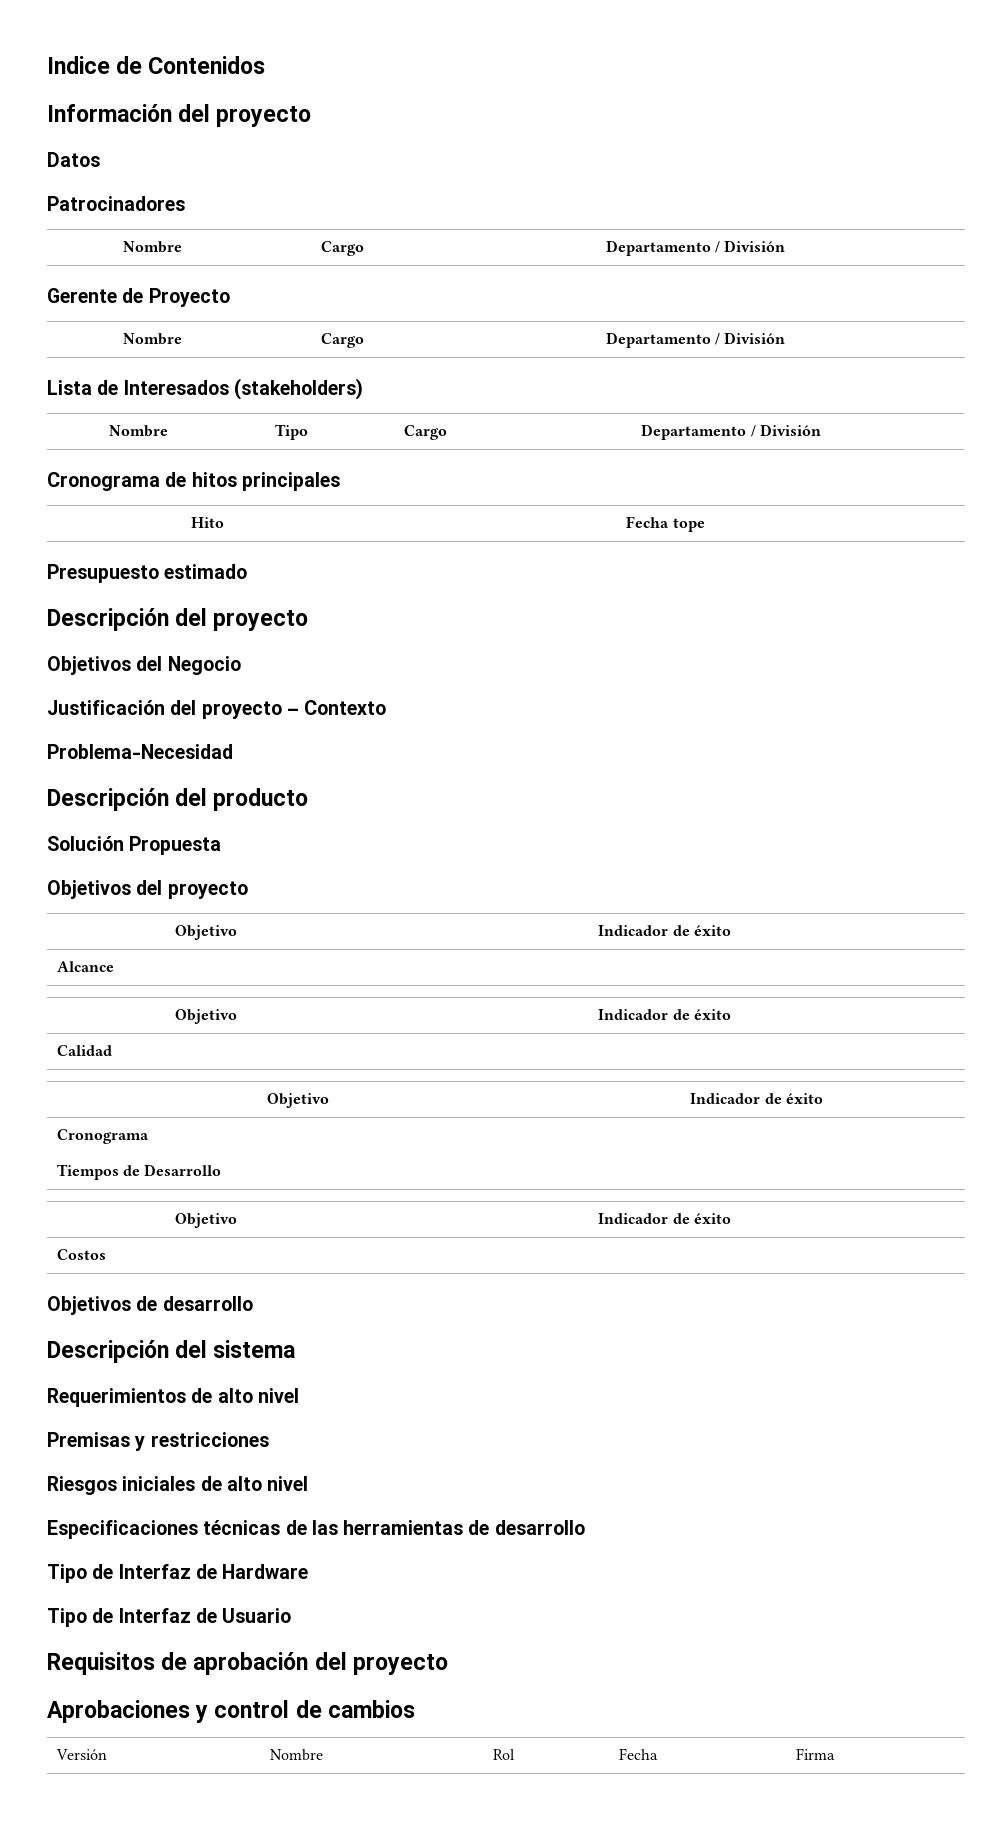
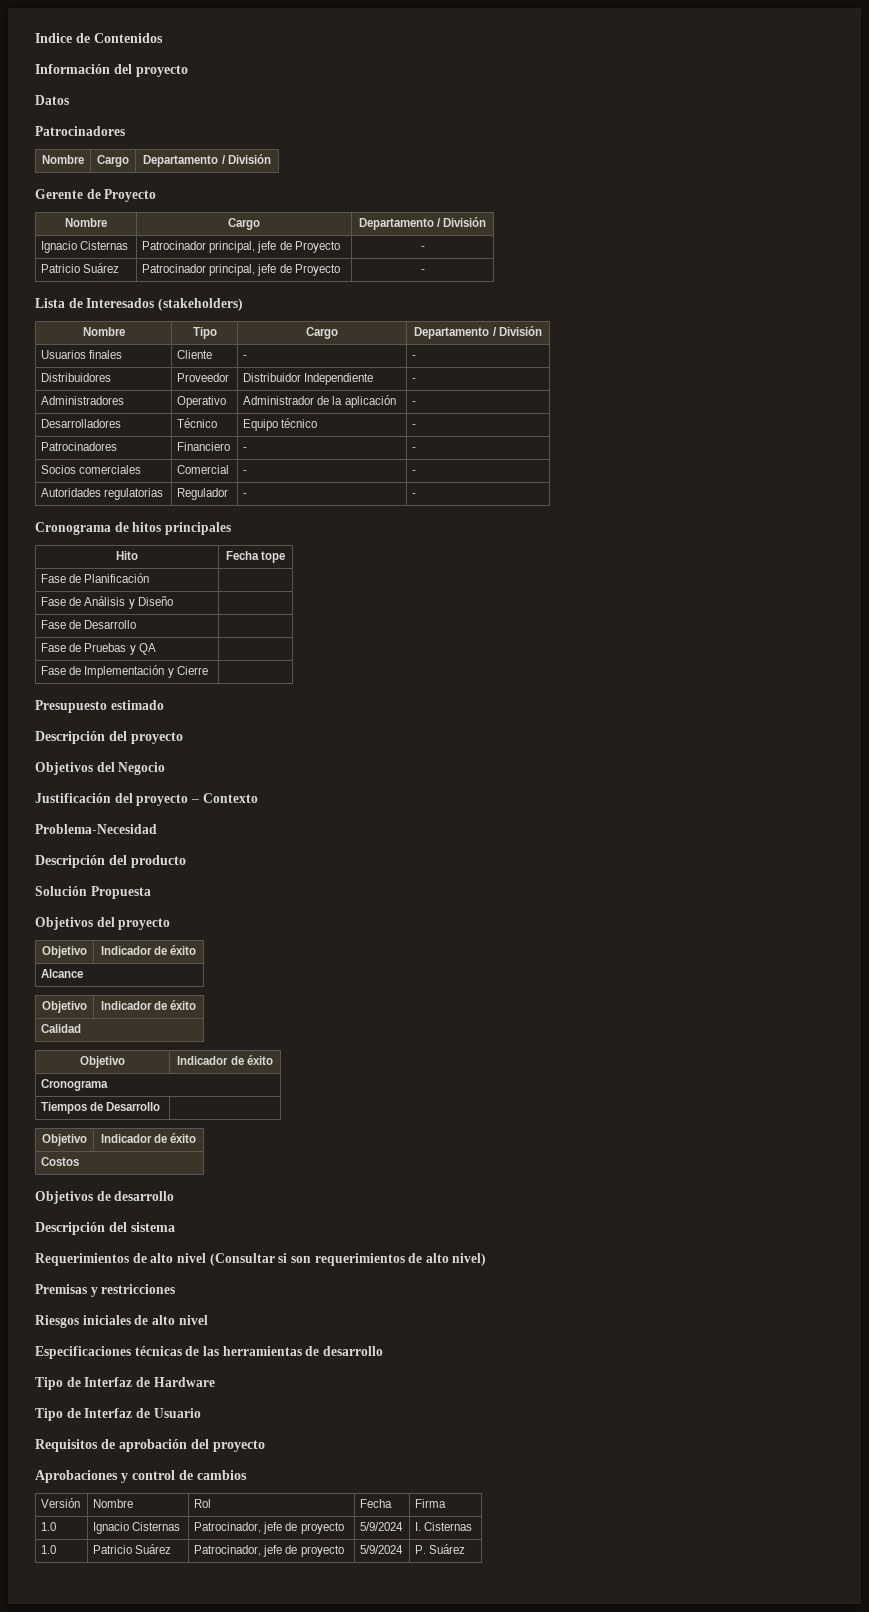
(786, 338) none -> [41,241,129,253] [142,241,340,253] [420,246,425,250] [41,263,120,273] [142,264,340,276] [420,269,425,273] // Ignacio Cisternas | Patrocinador principal, jefe de Proyecto | - // Patricio Suárez | Patrocinador principal, jefe de Proyecto | -
(821, 430) none -> [41,350,123,359] [177,350,213,359] [243,355,248,359] [412,355,417,359] [41,373,112,382] [177,373,230,382] [243,373,374,385] [412,378,417,382] [41,396,125,405] [177,396,227,408] [243,395,396,408] [412,401,417,405] [41,419,122,428] [177,418,218,428] [243,418,318,431] [412,424,417,428] [41,442,118,451] [177,442,231,451] [243,447,248,451] [412,447,417,451] [41,465,142,474] [177,465,230,474] [243,470,248,474] [412,470,417,474] [41,488,164,500] [177,488,229,500] [243,493,248,497] [412,493,417,497] // Usuarios finales | Cliente | - | - // Distribuidores | Proveedor | Distribuidor Independiente | - // Administradores | Operativo | Administrador de la aplicación | - // Desarrolladores | Técnico | Equipo técnico | - // Patrocinadores | Financiero | - | - // Socios comerciales | Comercial | - | - // Autoridades regulatorias | Regulador | - | -
(705, 525) none -> [41,573,150,583] [41,596,173,609] [41,620,137,629] [41,643,156,655] [41,665,208,678] // Fase de Planificación | // Fase de Análisis y Diseño | // Fase de Desarrollo | // Fase de Pruebas y QA | // Fase de Implementación y Cierre |
(299, 1395) none -> [209,1253,487,1266] (Consultar si son requerimientos de alto nivel)
(835, 1754) none -> [41,1522,57,1531] [93,1522,181,1534] [194,1522,344,1534] [360,1522,404,1531] [415,1522,473,1531] [41,1545,57,1554] [93,1544,172,1554] [194,1545,344,1557] [360,1545,404,1554] [415,1544,466,1554] // 1.0 | Ignacio Cisternas | Patrocinador, jefe de proyecto | 5/9/2024 | I. Cisternas // 1.0 | Patricio Suárez | Patrocinador, jefe de proyecto | 5/9/2024 | P. Suárez

